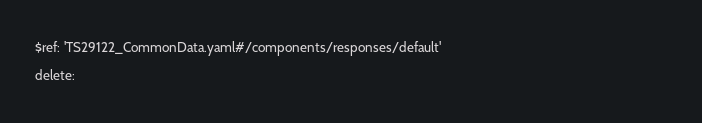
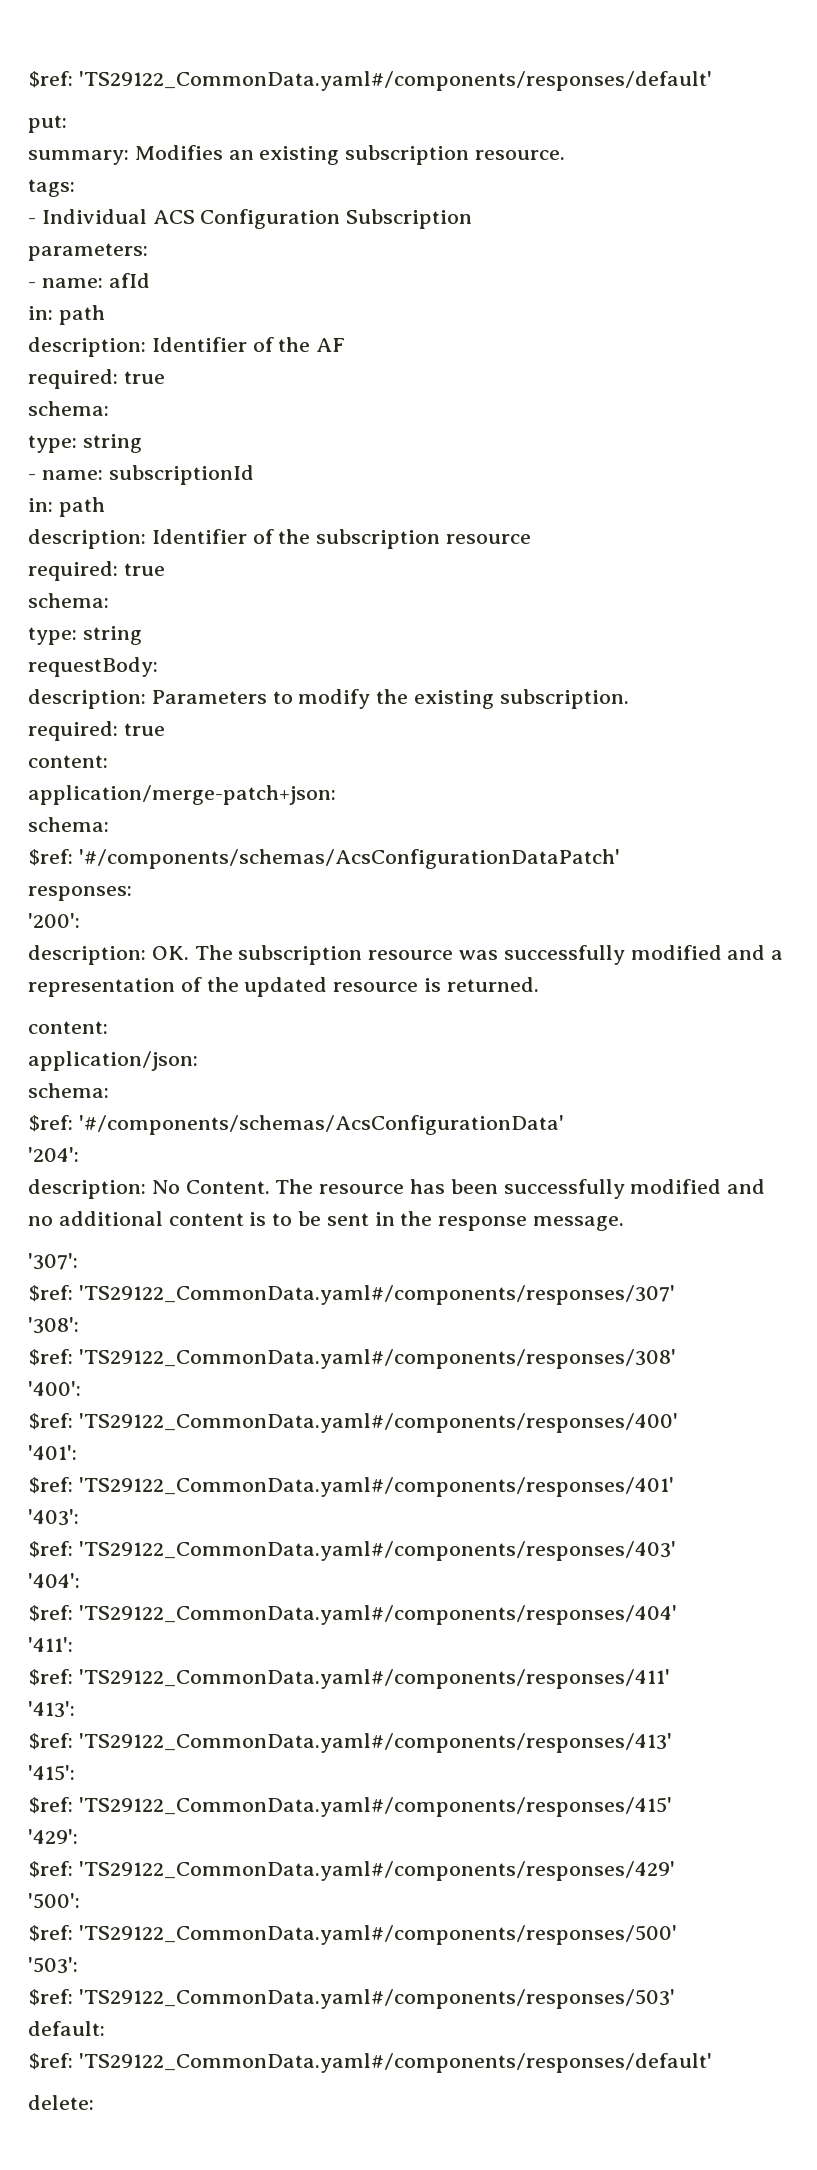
[35,41,441,56] $ref: 'TS29122_CommonData.yaml#/components/responses/default' -> [28,71,712,91] [28,115,67,133] [28,145,566,165] [28,179,75,197] [28,209,473,229] [28,243,148,261] [28,273,150,288] [28,305,105,325] [28,337,346,357] [28,369,165,389] [28,401,109,416] [28,434,142,453] [28,465,254,485] [28,497,105,517] [28,529,532,549] [28,561,165,581] [28,593,109,608] [28,626,142,645] [28,657,158,677] [28,689,629,709] [28,721,165,741] [28,755,108,768] [28,785,336,805] [28,817,109,832] [28,849,620,869] [28,886,132,901] [28,913,80,928] [28,945,784,965] [28,977,539,997] [28,1021,108,1034] [28,1051,198,1071] [28,1083,109,1098] [28,1115,564,1135] [28,1147,79,1162] [28,1179,766,1199] [28,1211,625,1231] [28,1253,78,1270] [28,1285,675,1305] [28,1317,79,1334] [28,1349,676,1369] [28,1381,81,1396] [28,1413,678,1433] [28,1445,77,1460] [28,1477,674,1497] [28,1509,79,1526] [28,1541,676,1561] [28,1573,80,1588] [28,1605,677,1625] [28,1637,73,1652] [28,1669,670,1689] [28,1701,75,1718] [28,1733,672,1753] [28,1765,75,1781] [28,1797,672,1817] [28,1829,78,1844] [28,1861,675,1881] [28,1893,80,1909] [28,1925,677,1945] [28,1957,78,1974] [28,1989,675,2009] [28,2021,105,2036] [28,2053,712,2073] $ref: 'TS29122_CommonData.yaml#/components/responses/default' // put: // summary: Modifies an existing subscription resource. // tags: // - Individual ACS Configuration Subscription // parameters: // - name: afId // in: path // description: Identifier of the AF // required: true // schema: // type: string // - name: subscriptionId // in: path // description: Identifier of the subscription resource // required: true // schema: // type: string // requestBody: // description: Parameters to modify the existing subscription. // required: true // content: // application/merge-patch+json: // schema: // $ref: '#/components/schemas/AcsConfigurationDataPatch' // responses: // '200': // description: OK. The subscription resource was successfully modified and a representation of the updated resource is returned. // content: // application/json: // schema: // $ref: '#/components/schemas/AcsConfigurationData' // '204': // description: No Content. The resource has been successfully modified and no additional content is to be sent in the response message. // '307': // $ref: 'TS29122_CommonData.yaml#/components/responses/307' // '308': // $ref: 'TS29122_CommonData.yaml#/components/responses/308' // '400': // $ref: 'TS29122_CommonData.yaml#/components/responses/400' // '401': // $ref: 'TS29122_CommonData.yaml#/components/responses/401' // '403': // $ref: 'TS29122_CommonData.yaml#/components/responses/403' // '404': // $ref: 'TS29122_CommonData.yaml#/components/responses/404' // '411': // $ref: 'TS29122_CommonData.yaml#/components/responses/411' // '413': // $ref: 'TS29122_CommonData.yaml#/components/responses/413' // '415': // $ref: 'TS29122_CommonData.yaml#/components/responses/415' // '429': // $ref: 'TS29122_CommonData.yaml#/components/responses/429' // '500': // $ref: 'TS29122_CommonData.yaml#/components/responses/500' // '503': // $ref: 'TS29122_CommonData.yaml#/components/responses/503' // default: // $ref: 'TS29122_CommonData.yaml#/components/responses/default'

